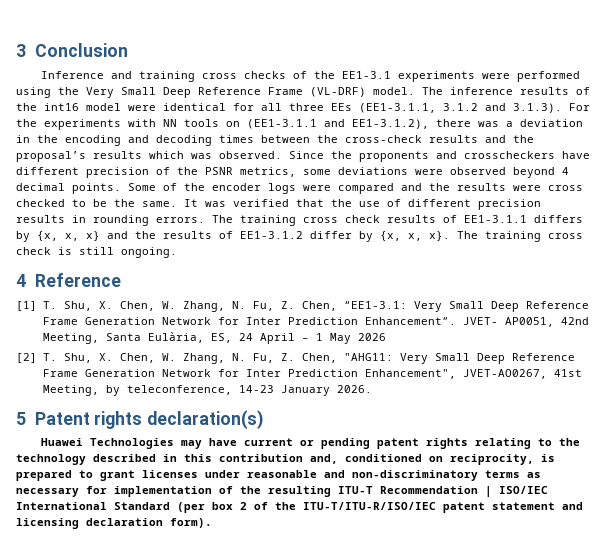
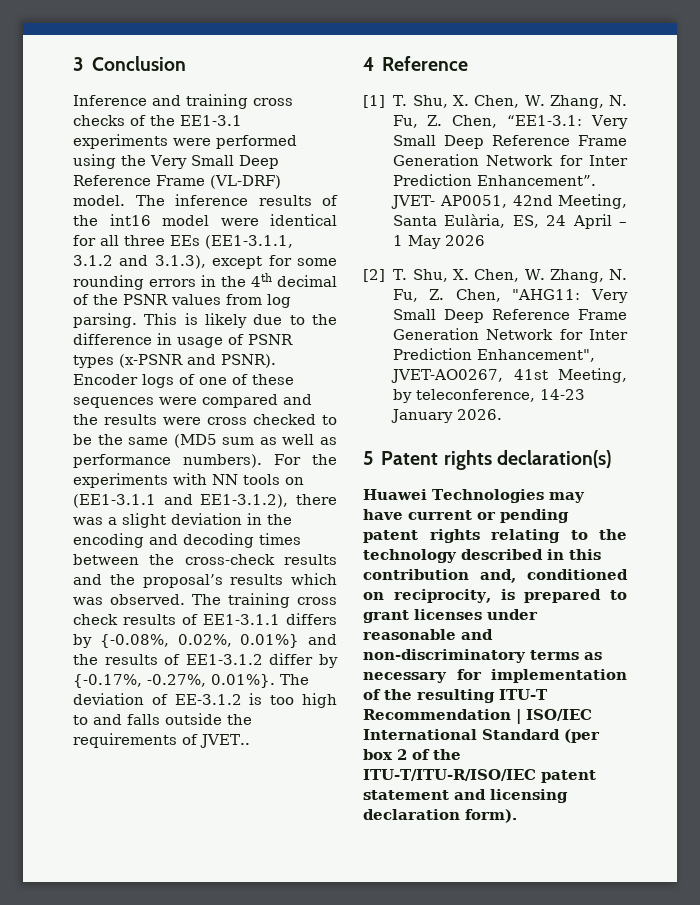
[513,103,562,113] 3.1.3). -> [154,255,337,269] [73,273,337,290] [73,294,291,308] [73,313,337,328] [73,333,293,348] [73,354,276,368] [73,374,294,388] [73,394,312,408] [73,414,337,425] [73,434,338,448] [73,454,262,468] 3.1.3), except for some rounding errors in the 4th decimal of the PSNR values from log parsing. This is likely due to the difference in usage of PSNR types (x-PSNR and PSNR). Encoder logs of one of these sequences were compared and the results were cross checked to be the same (MD5 sum as well as performance numbers).
(513, 124) none -> [122,513,166,528] slight
[289,151,590,162] [16,167,569,178] [16,183,583,194] [16,199,541,210] [16,215,205,226] Since the proponents and crosscheckers have different precision of the PSNR metrics, some deviations were observed beyond 4 decimal points. Some of the encoder logs were compared and the results were cross checked to be the same. It was verified that the use of different precision results in rounding errors. -> (185, 599) none
[37,231,100,241] {x, x, x} -> [99,634,300,648] {-0.08%, 0.02%, 0.01%}
[380,231,583,242] [16,247,177,258] {x, x, x}. The training cross check is still ongoing. -> [73,674,309,688] [73,693,337,708] [73,713,252,725] [73,733,250,748] {-0.17%, -0.27%, 0.01%}. The deviation of EE-3.1.2 is too high to and falls outside the requirements of JVET..

